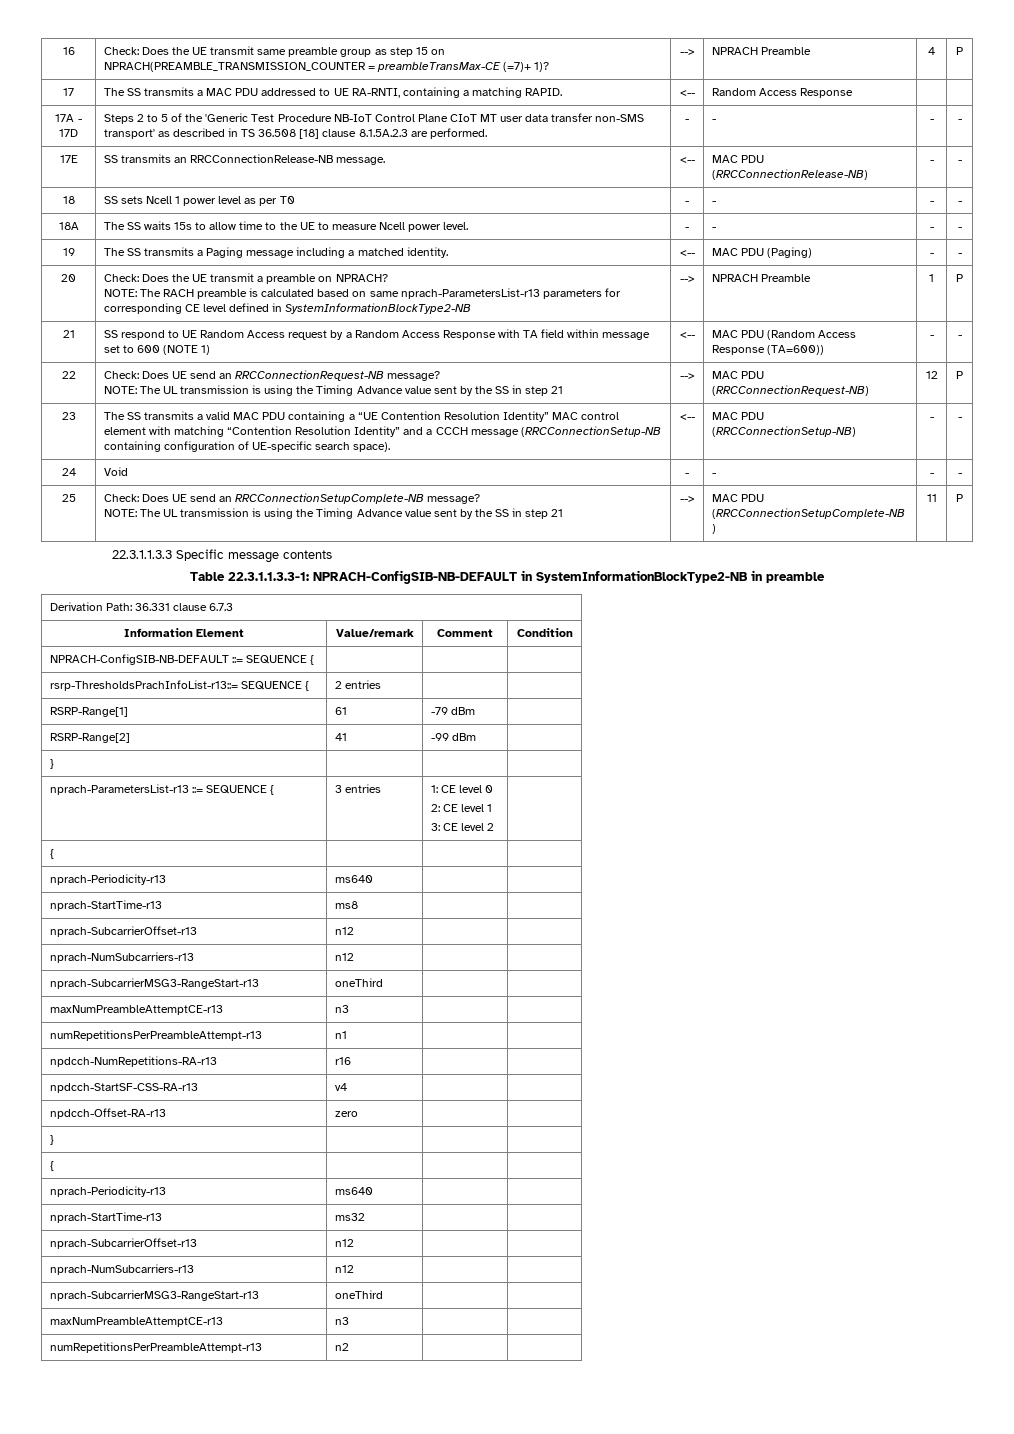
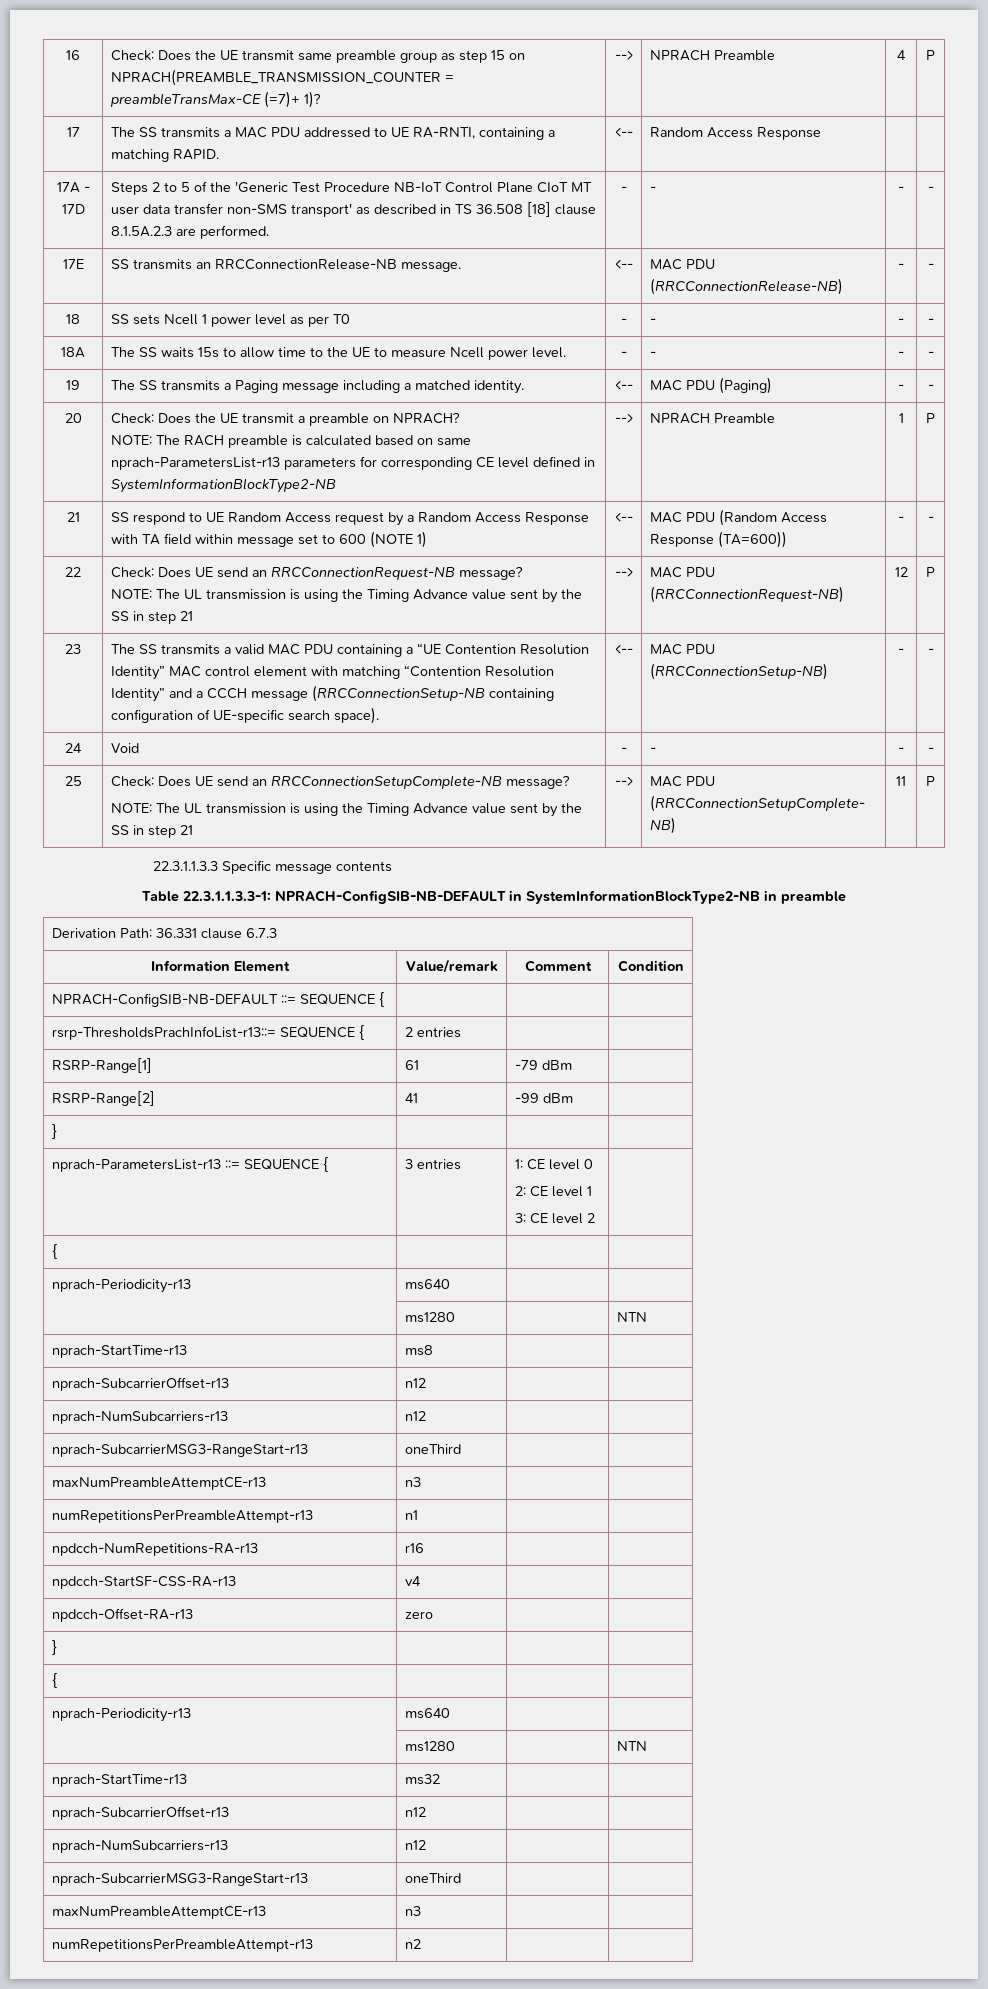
(373, 879) none -> [404,1312,455,1323] [616,1312,647,1322] // | ms1280 | | NTN
(373, 1191) none -> [404,1741,455,1752] [616,1741,647,1751] // | ms1280 | | NTN

